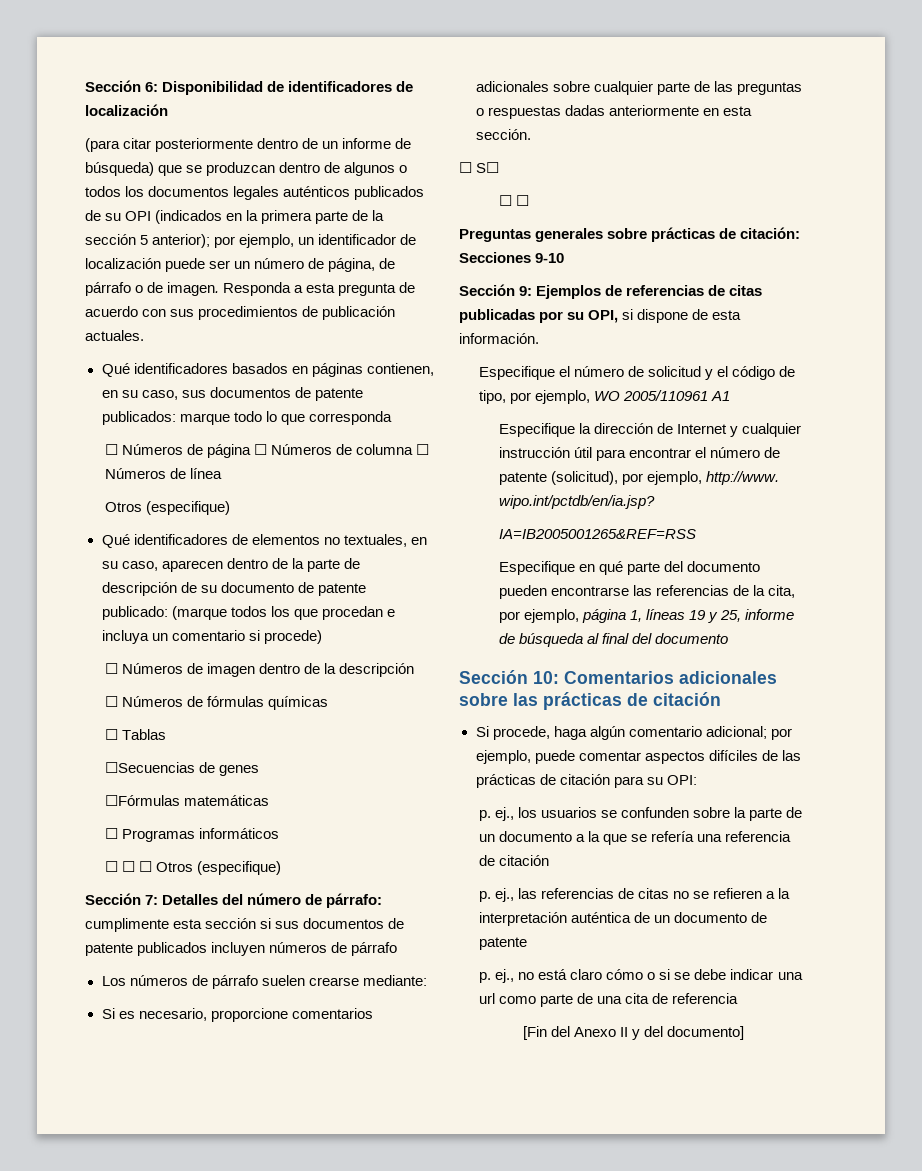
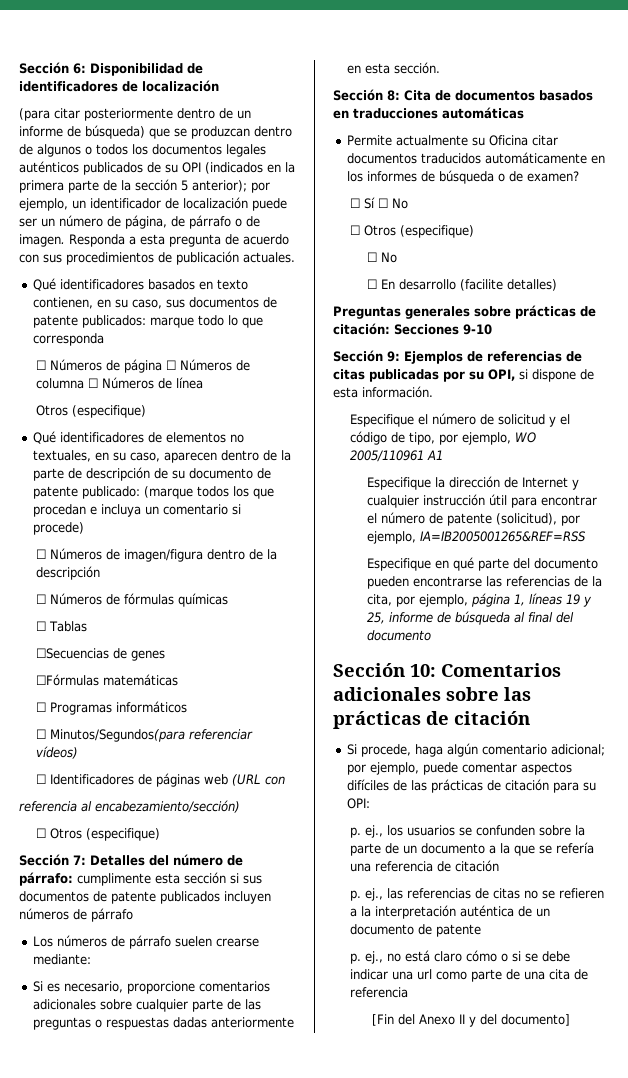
[311,363,363,377] páginas -> [217,279,249,290] texto
[207,663,256,677] imagen -> [123,549,203,562] imagen/figura
[122,861,136,872] ☐ -> [49,729,253,742] [35,746,78,759] [35,773,285,787] [19,800,240,813] Minutos/Segundos(para referenciar vídeos) // ☐ Identificadores de páginas web (URL con // referencia al encabezamiento/sección) //
[459,162,500,173] [498,195,529,206] ☐ S☐ // ☐ ☐ -> [333,89,593,101] [333,107,524,119] [347,135,559,146] [347,152,606,164] [347,170,580,184] [349,197,408,209] [349,225,474,238] [366,252,397,263] [366,279,557,291] Sección 8: Cita de documentos basados en traducciones automáticas // Permite actualmente su Oficina citar documentos traducidos automáticamente en los informes de búsqueda o de examen? // ☐ Sí ☐ No // ☐ Otros (especifique) // ☐ No // ☐ En desarrollo (facilite detalles)
[706,471,780,485] [498,495,655,509] http://www. wipo.int/pctdb/en/ia.jsp? // -> (416, 537) none

